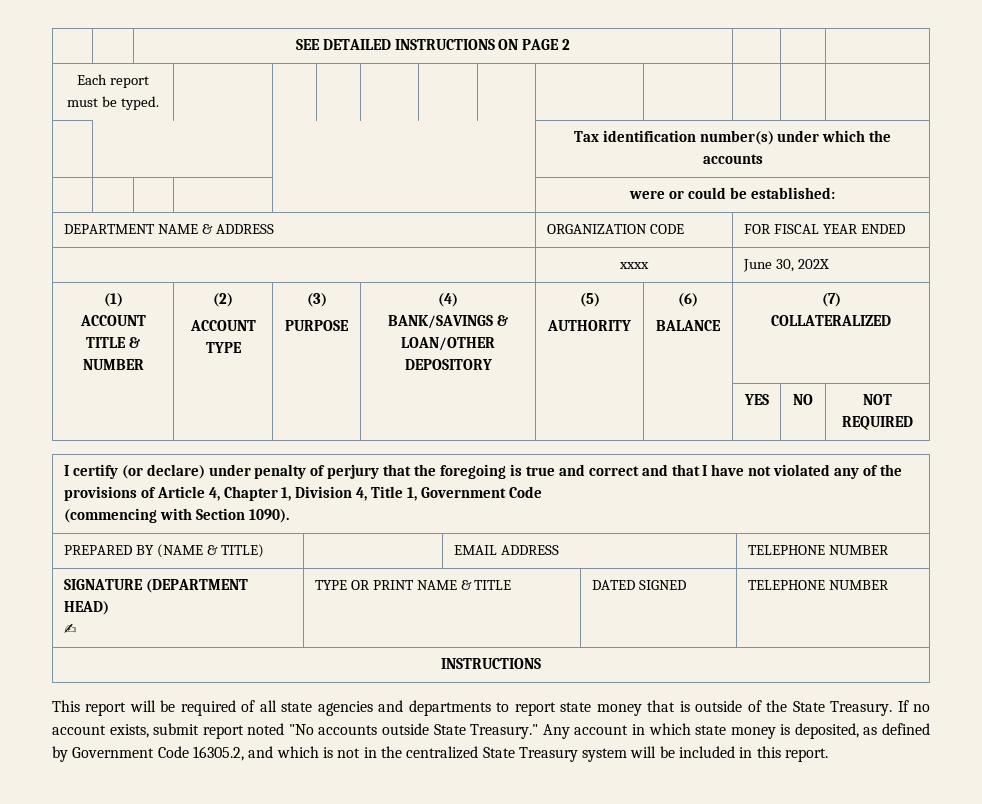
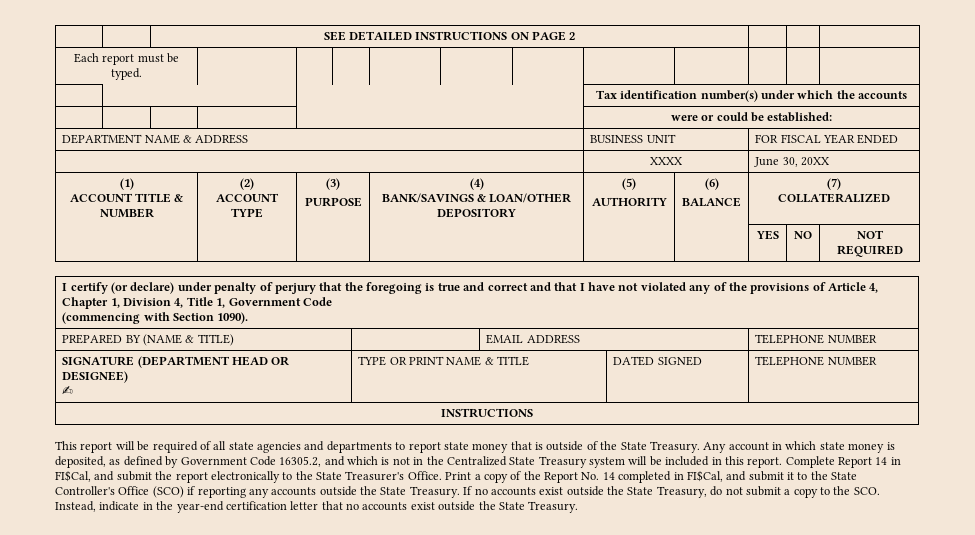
[546,224,684,234] ORGANIZATION CODE -> [590,134,676,144] BUSINESS UNIT
[619,262,649,269] xxxx -> [650,157,683,165] XXXX
[797,259,829,269] 202X -> [801,157,831,166] 20XX
[63,601,109,615] HEAD) -> [232,356,290,366] [62,371,129,383] HEAD OR DESIGNEE)
[897,700,931,712] [52,723,539,739] If no account exists, submit report noted "No accounts outside State Treasury." -> (700, 447) none
[406,746,479,759] centralized -> [446,456,507,466] Centralized
(829, 755) none -> [785,456,901,468] [55,470,858,483] [55,486,880,498] [55,501,579,513] Complete Report 14 in FI$Cal, and submit the report electronically to the State Treasurer's Office. Print a copy of the Report No. 14 completed in FI$Cal, and submit it to the State Controller's Office (SCO) if reporting any accounts outside the State Treasury. If no accounts exist outside the State Treasury, do not submit a copy to the SCO. Instead, indicate in the year-end certification letter that no accounts exist outside the State Treasury.

